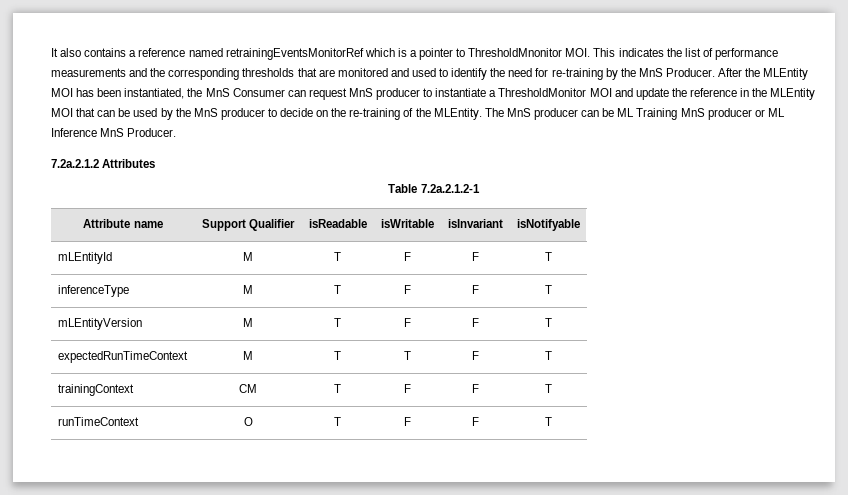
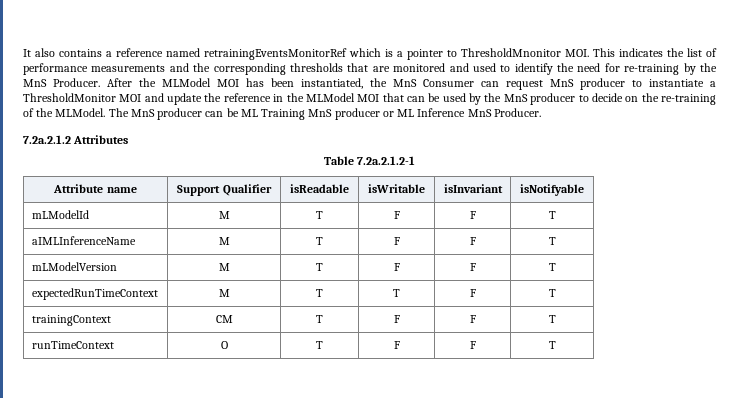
[763,68,809,80] MLEntity -> [162,78,211,87] MLModel
[770,88,816,100] MLEntity -> [305,93,355,102] MLModel
[433,108,482,120] MLEntity. -> [55,108,106,117] MLModel.
[57,252,112,264] [243,252,253,261] [334,252,341,261] [403,252,411,261] [471,252,479,261] [544,252,552,261] [57,285,129,297] [243,285,253,294] [334,285,341,294] [403,285,411,294] [471,285,479,294] [544,285,552,294] [57,318,142,330] mLEntityId | M | T | F | F | T // inferenceType | M | T | F | F | T // mLEntityVersion -> [31,210,89,219] [218,211,230,219] [316,211,323,219] [393,211,400,219] [469,211,476,219] [548,211,556,219] [31,236,136,245] [218,237,230,245] [316,237,323,245] [393,237,400,245] [469,237,476,245] [548,237,556,245] [31,262,117,271] mLModelId | M | T | F | F | T // aIMLInferenceName | M | T | F | F | T // mLModelVersion

